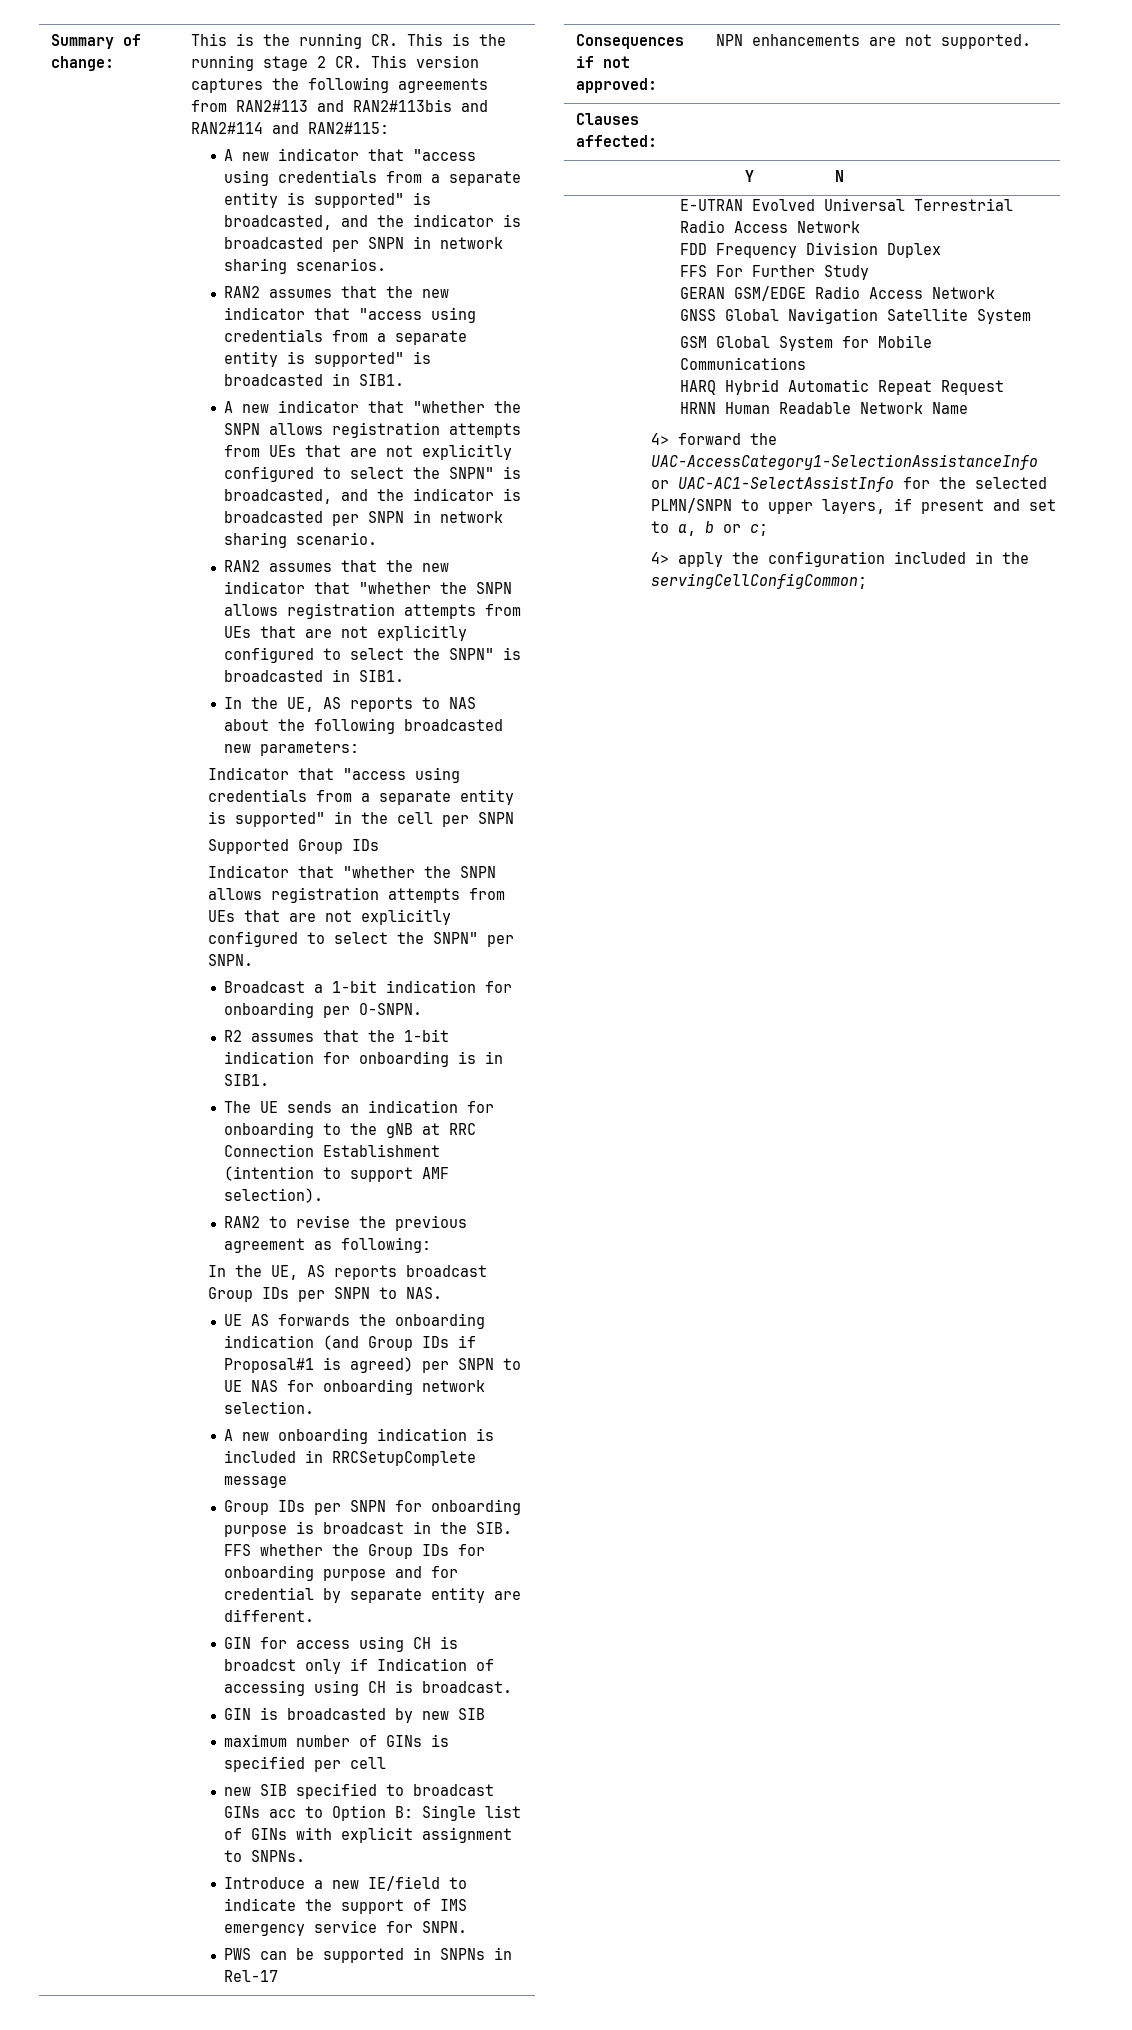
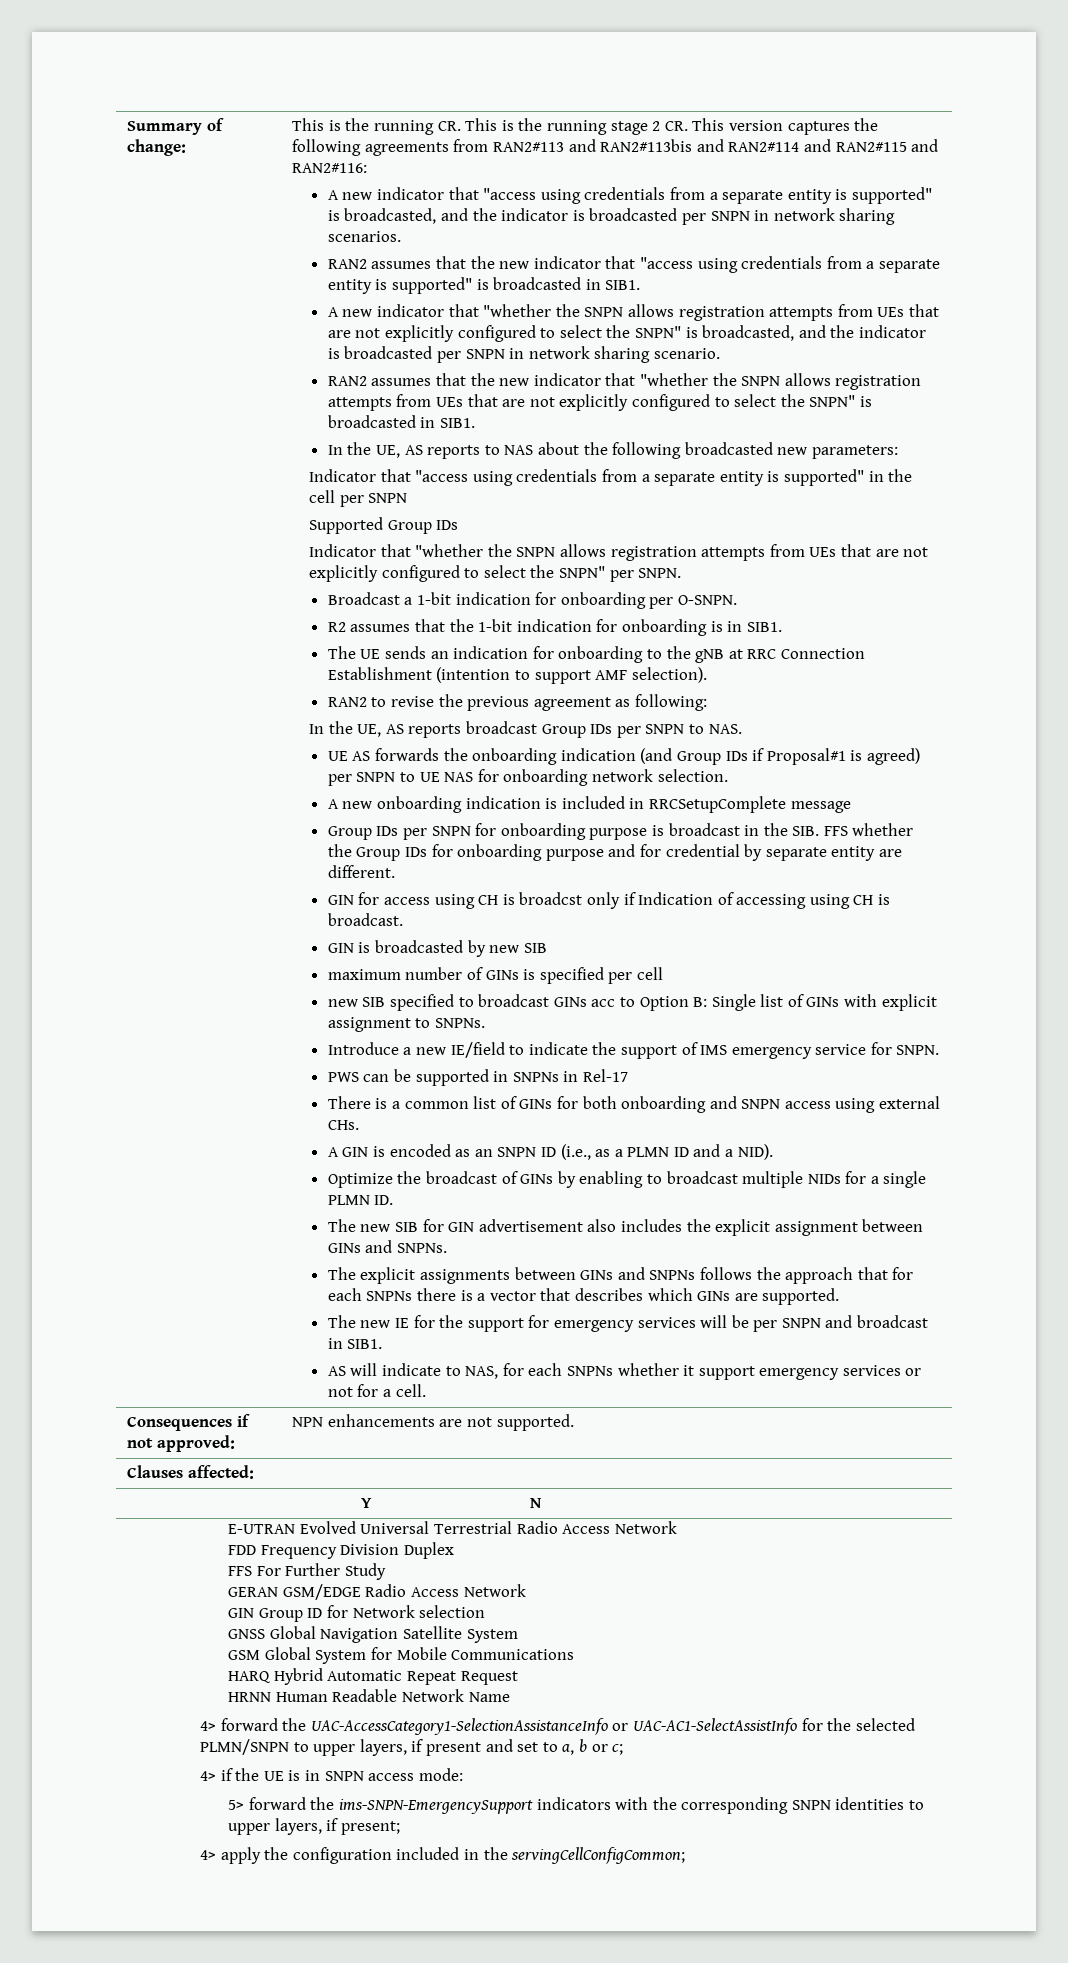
[307,122,389,134] RAN2#115: -> [835,139,939,152] [292,163,368,173] RAN2#115 and RAN2#116:
(279, 1976) none -> [327,1096,941,1113] [327,1120,359,1130] [327,1144,773,1160] [327,1171,927,1188] [327,1195,394,1205] [327,1219,924,1236] [327,1240,447,1253] [327,1267,914,1284] [327,1288,840,1305] [327,1315,929,1332] [327,1338,383,1349] [327,1363,922,1380] [327,1384,426,1397] // There is a common list of GINs for both onboarding and SNPN access using external CHs. // A GIN is encoded as an SNPN ID (i.e., as a PLMN ID and a NID). // Optimize the broadcast of GINs by enabling to broadcast multiple NIDs for a single PLMN ID. // The new SIB for GIN advertisement also includes the explicit assignment between GINs and SNPNs. // The explicit assignments between GINs and SNPNs follows the approach that for each SNPNs there is a vector that describes which GINs are supported. // The new IE for the support for emergency services will be per SNPN and broadcast in SIB1. // AS will indicate to NAS, for each SNPNs whether it support emergency services or not for a cell.
(996, 293) none -> [228,1605,486,1622] // GIN Group ID for Network selection
(769, 530) none -> [200,1768,463,1781] [228,1797,925,1814] [228,1818,400,1835] // 4> if the UE is in SNPN access mode: // 5> forward the ims-SNPN-EmergencySupport indicators with the corresponding SNPN identities to upper layers, if present;

